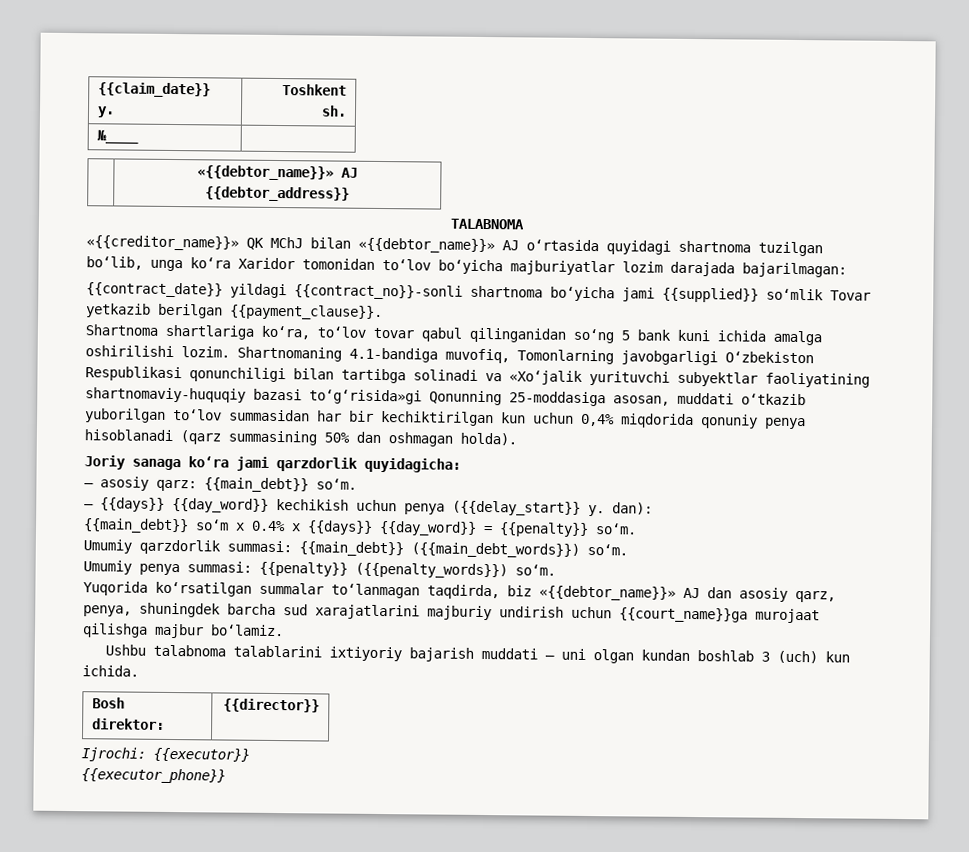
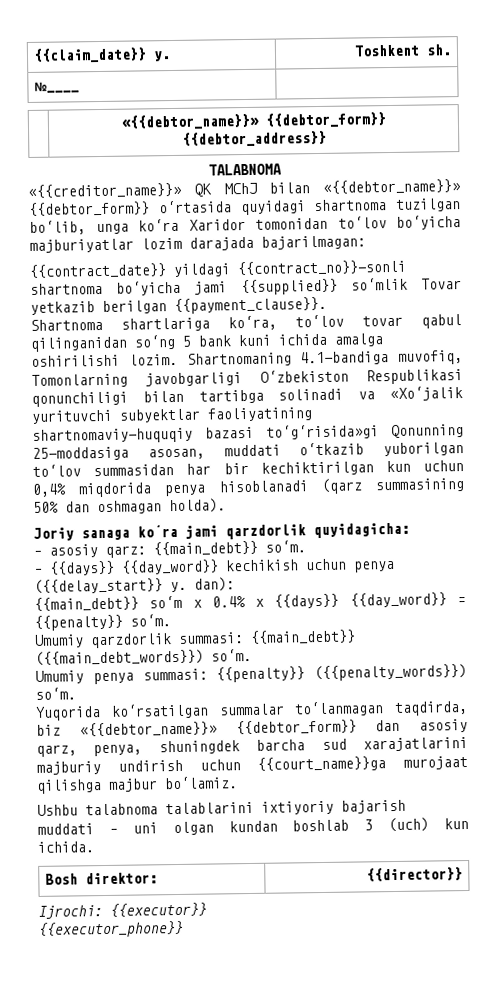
[341,167,358,178] AJ -> [264,112,386,128] {{debtor_form}}
[502,240,519,251] AJ -> [29,201,150,216] {{debtor_form}}
[700,414,758,429] qonuniy -> (153, 490) none
[683,587,700,599] AJ -> [235,719,357,735] {{debtor_form}}

